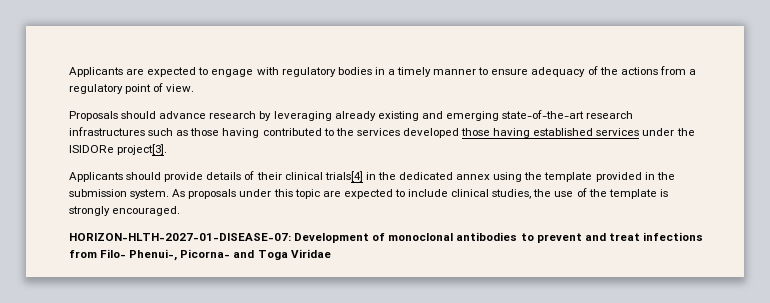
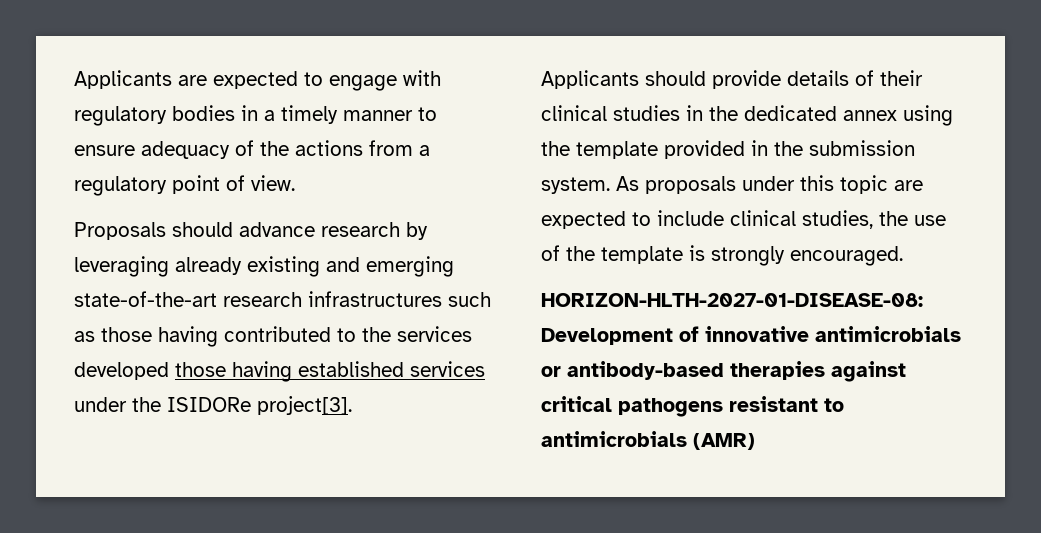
[324,171,363,182] trials[4] -> [613,105,680,121] studies
[69,233,291,241] HORIZON-HLTH-2027-01-DISEASE-07: -> [541,293,923,307] HORIZON-HLTH-2027-01-DISEASE-08:
[388,232,703,243] [69,249,331,261] monoclonal antibodies to prevent and treat infections from Filo- Phenui-, Picorna- and Toga Viridae -> [705,326,961,342] [541,361,906,382] [541,396,844,417] [541,431,755,450] innovative antimicrobials or antibody-based therapies against critical pathogens resistant to antimicrobials (AMR)

